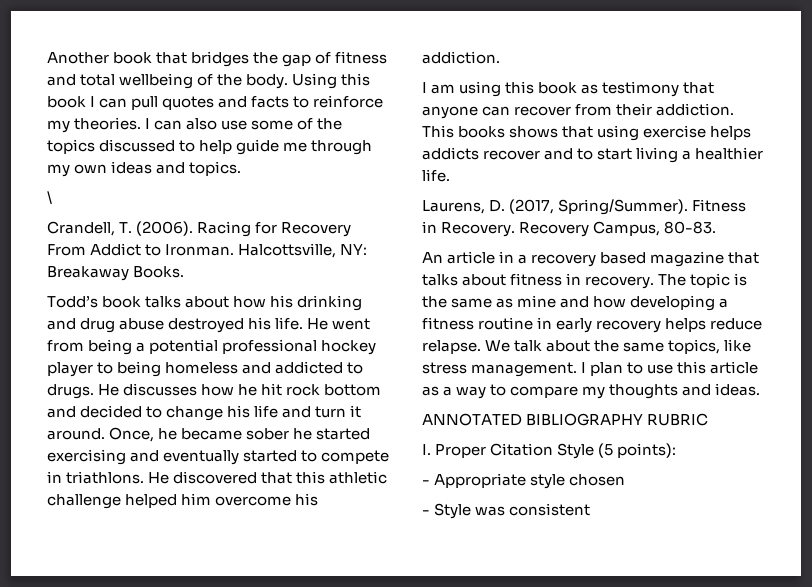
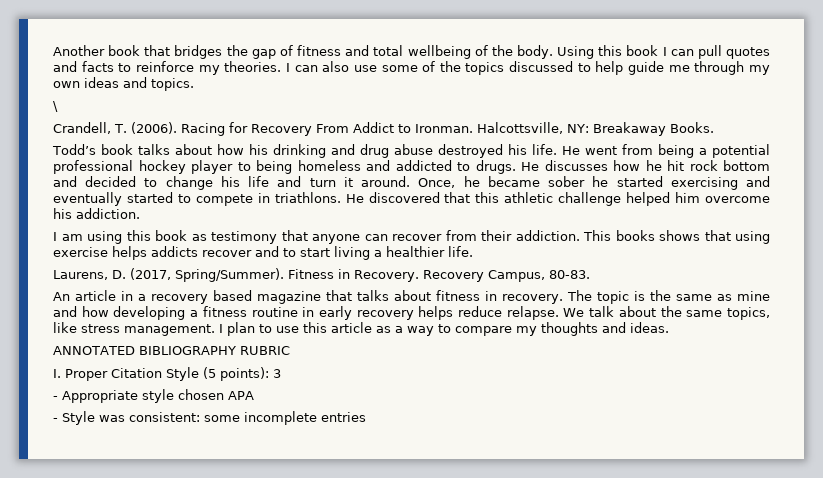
(677, 450) none -> [273,369,281,378] 3
(626, 480) none -> [228,391,254,400] APA
[509,503,591,516] consistent -> [129,411,366,425] consistent: some incomplete entries

